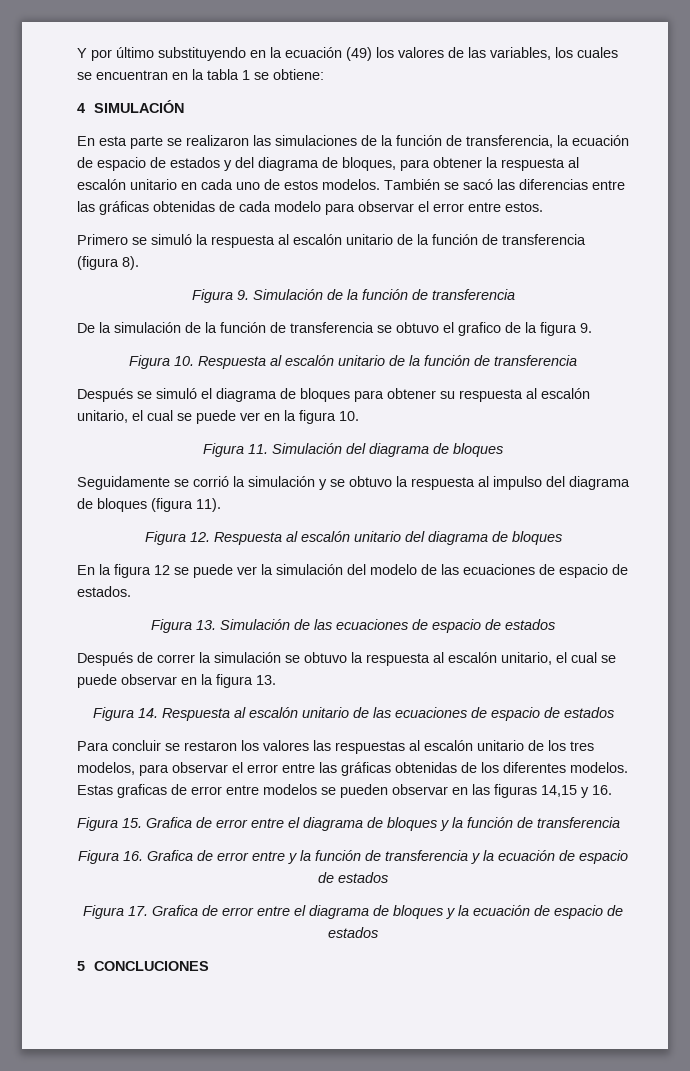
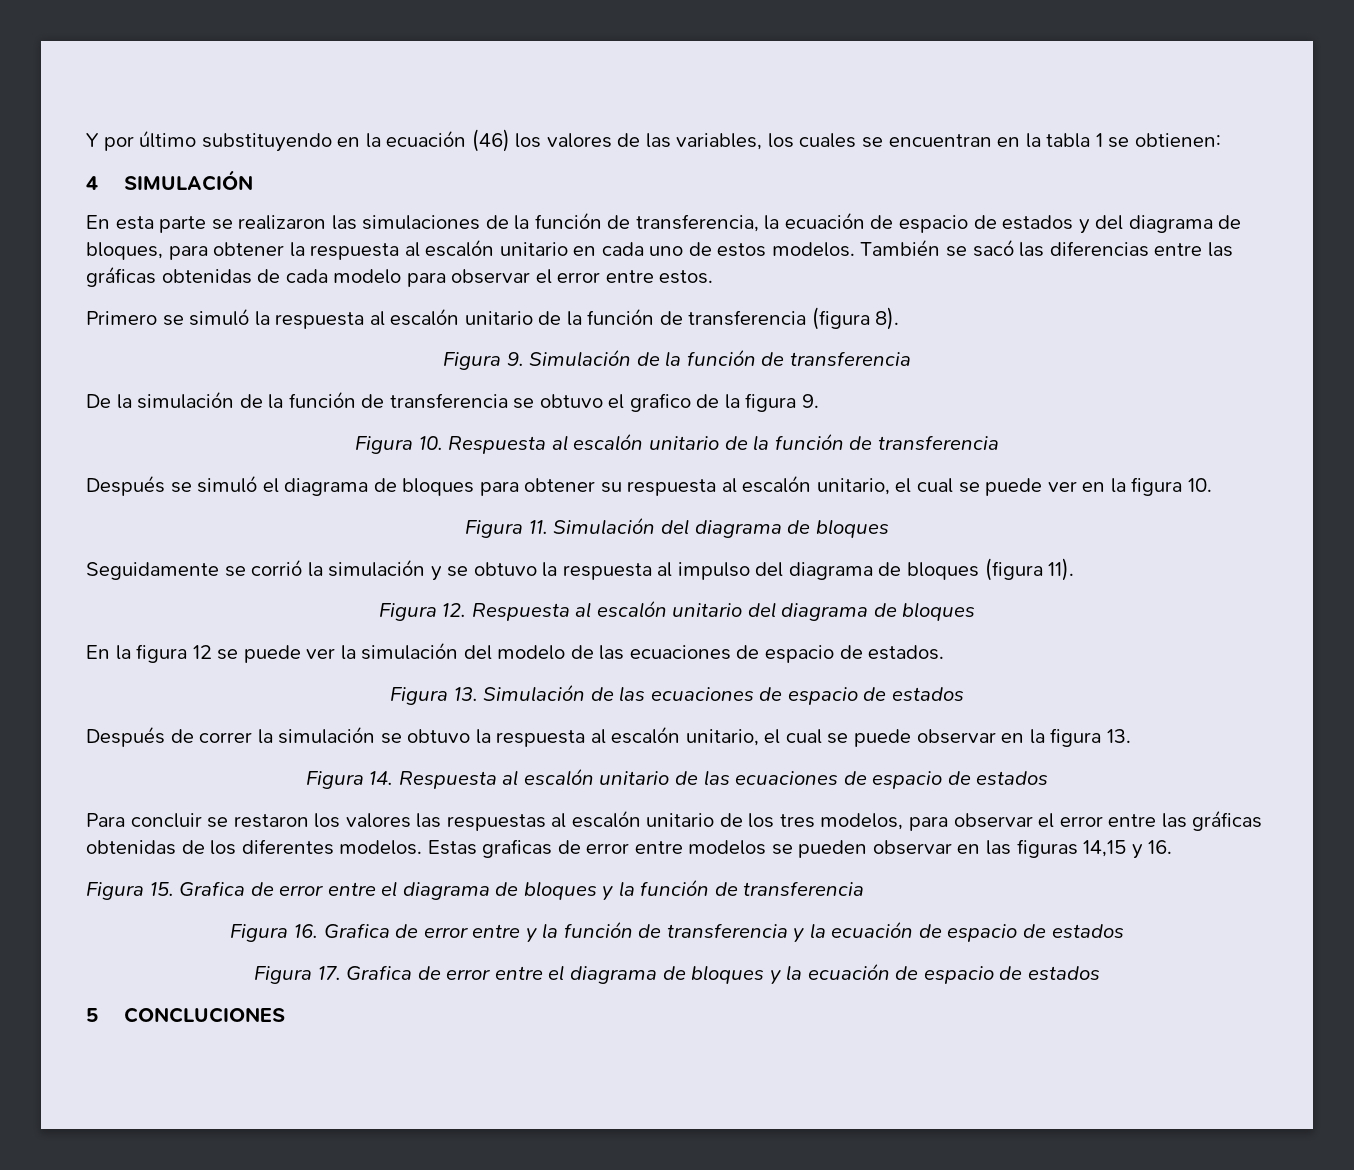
[346,47,372,61] (49) -> [471,129,510,152] (46)
[273,69,324,80] obtiene: -> [1134,133,1221,147] obtienen:

